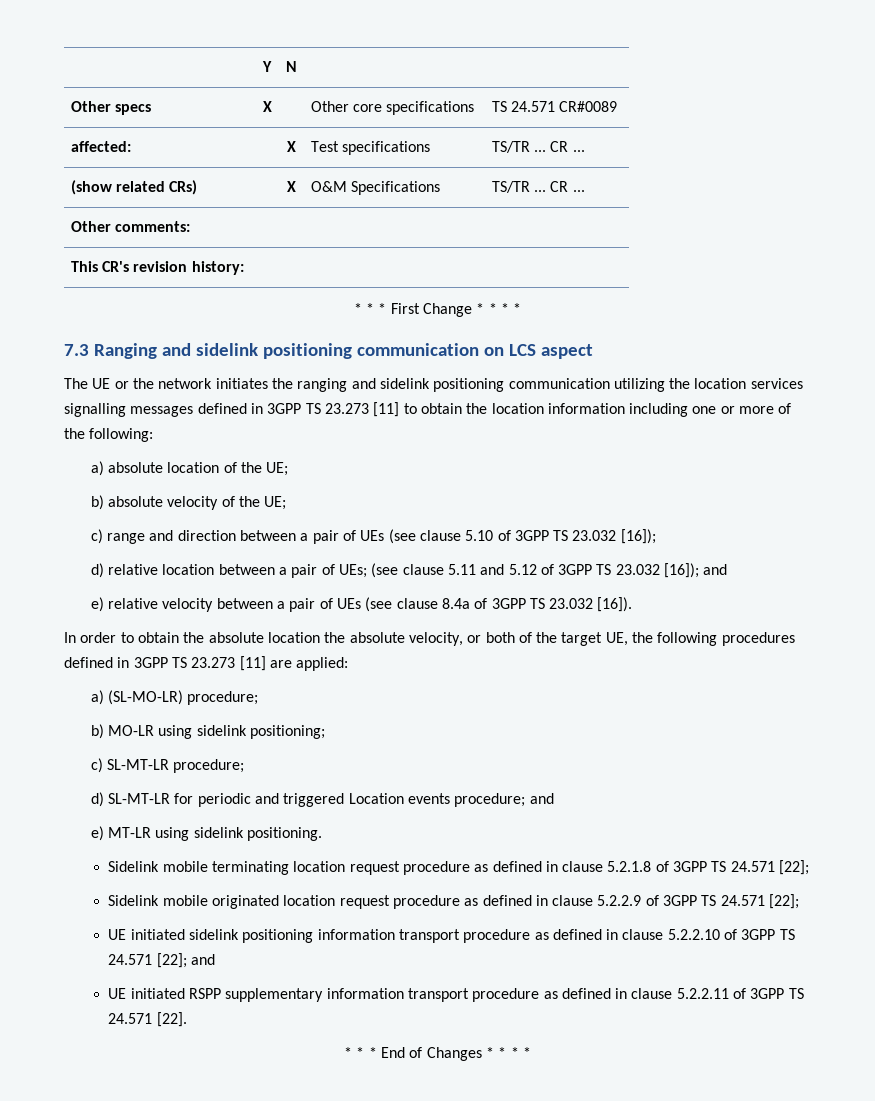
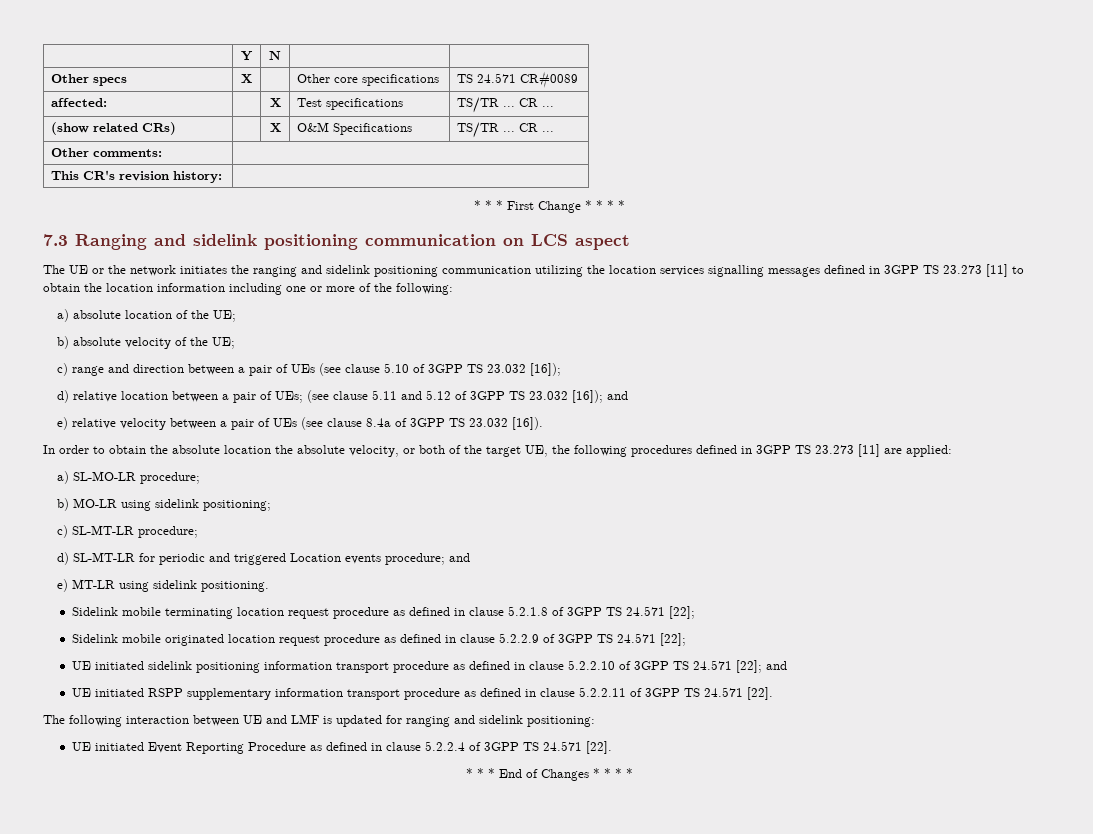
[107,690,183,705] (SL-MO-LR) -> [73,471,137,481] SL-MO-LR
(187, 1019) none -> [43,714,595,727] [71,741,612,754] // The following interaction between UE and LMF is updated for ranging and sidelink positioning: // UE initiated Event Reporting Procedure as defined in clause 5.2.2.4 of 3GPP TS 24.571 [22].

